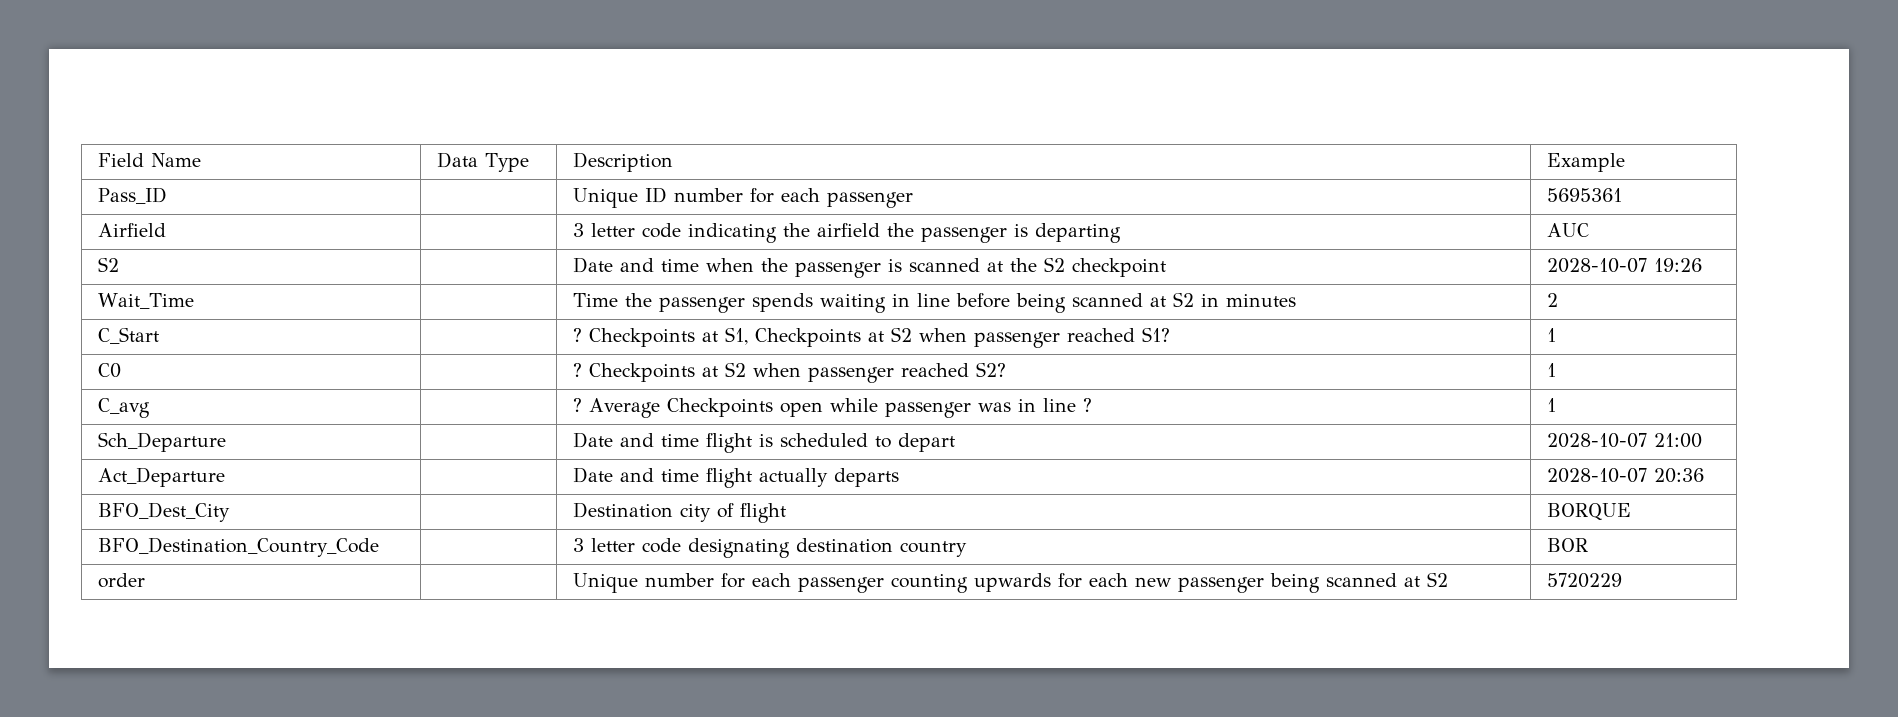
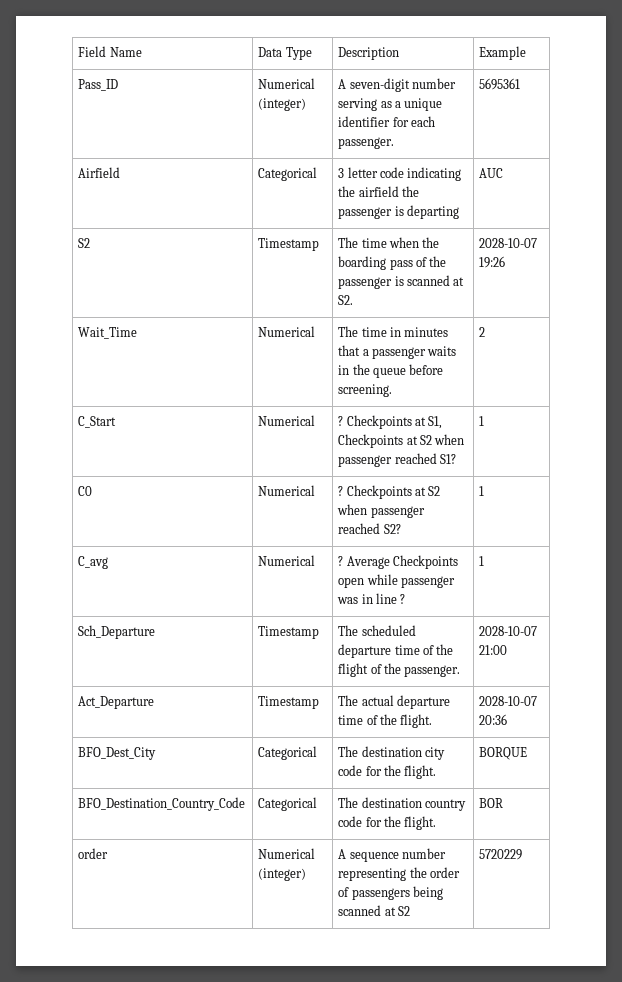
[573,187,914,208] | Unique ID number for each passenger -> [258,78,316,89] [258,98,307,111] [338,78,456,92] [338,98,443,111] [338,116,435,127] [338,137,395,149] Numerical (integer) | A seven-digit number serving as a unique identifier for each passenger.
(167, 230) none -> [258,167,318,181] Categorical
[573,257,655,273] | Date and -> [258,238,320,251] [338,237,359,248] Timestamp | The
(789, 265) none -> [338,256,447,270] boarding pass of the
[1010,257,1167,277] the S2 checkpoint -> [338,295,354,305] S2.
[573,292,1297,313] | Time the passenger spends waiting in line before being scanned at S2 in minutes -> [258,326,316,337] [338,326,449,337] [338,345,457,359] [338,364,444,378] [338,384,393,397] Numerical | The time in minutes that a passenger waits in the queue before screening.
(160, 335) none -> [258,415,316,426] Numerical
(122, 370) none -> [258,485,316,496] Numerical
(151, 408) none -> [258,555,316,566] Numerical
[573,432,956,453] [1547,433,1703,448] [98,467,226,487] [573,467,900,488] [1547,468,1705,483] [98,502,231,522] [573,502,787,523] [1547,503,1632,521] [98,537,380,557] [573,538,968,558] [1547,538,1589,552] [98,573,146,588] [573,573,1265,593] | Date and time flight is scheduled to depart | 2028-10-07 21:00 // Act_Departure | | Date and time flight actually departs | 2028-10-07 20:36 // BFO_Dest_City | | Destination city of flight | BORQUE // BFO_Destination_Country_Code | | 3 letter code designating destination country | BOR // order | | Unique number for each passenger counting upwards for each new passenger -> [258,626,320,639] [338,625,416,636] [338,644,454,658] [338,663,461,677] [479,626,538,636] [479,645,508,655] [78,696,155,709] [258,696,320,709] [338,695,450,709] [338,714,433,728] [479,696,538,706] [479,714,508,725] [78,747,157,760] [258,746,318,760] [338,746,445,760] [338,765,437,779] [479,747,528,760] [78,797,246,811] [258,797,318,811] [338,797,466,811] [338,816,437,830] [479,798,504,808] [78,848,109,859] [258,848,316,859] [258,868,307,881] [338,848,446,862] [338,867,460,881] [338,887,410,900] Timestamp | The scheduled departure time of the flight of the passenger. | 2028-10-07 21:00 // Act_Departure | Timestamp | The actual departure time of the flight. | 2028-10-07 20:36 // BFO_Dest_City | Categorical | The destination city code for the flight. | BORQUE // BFO_Destination_Country_Code | Categorical | The destination country code for the flight. | BOR // order | Numerical (integer) | A sequence number representing the order of passengers

